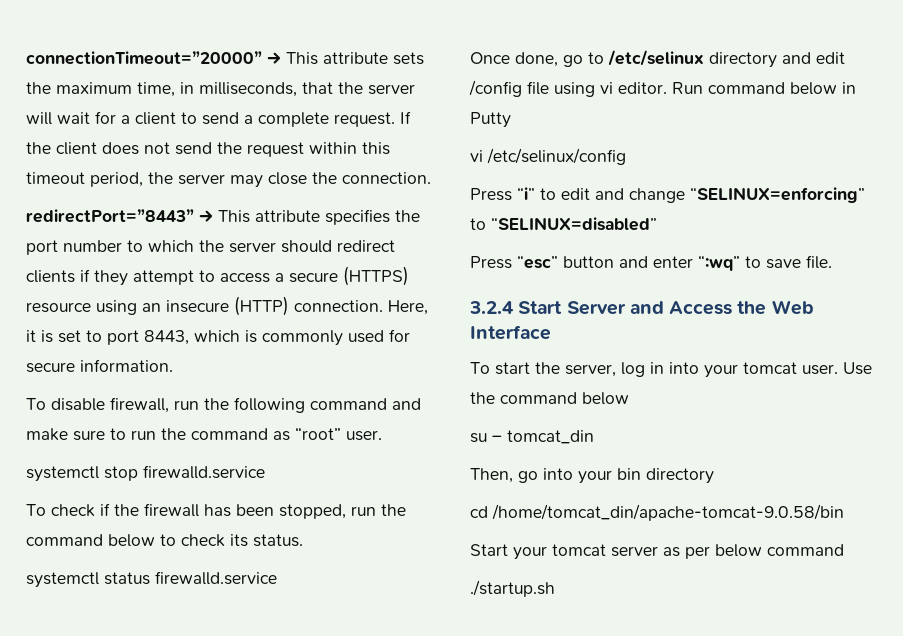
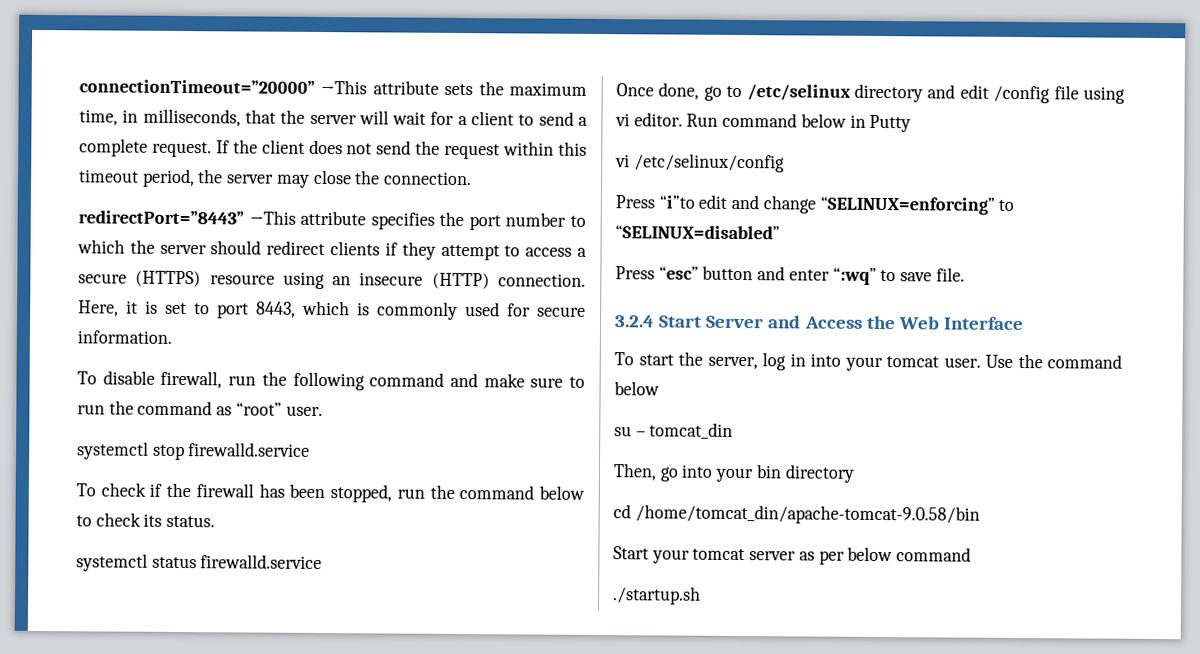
[267,52,318,65] → This -> [320,79,368,95] →This
[199,210,250,223] → This -> [248,210,296,225] →This
[517,187,556,200] “i” to -> [658,195,695,209] “i”to

